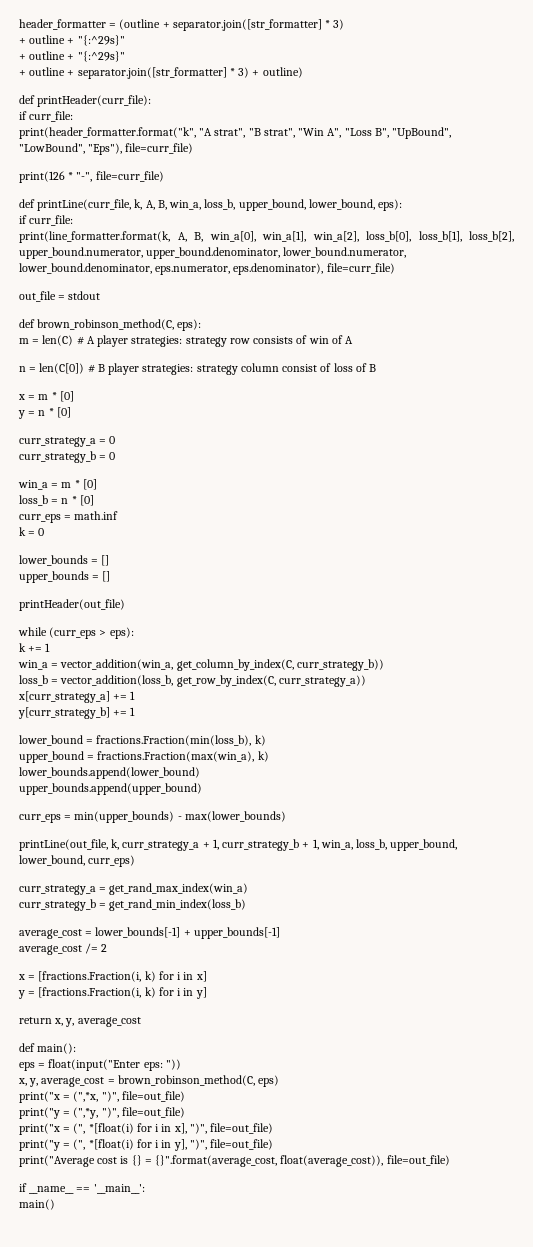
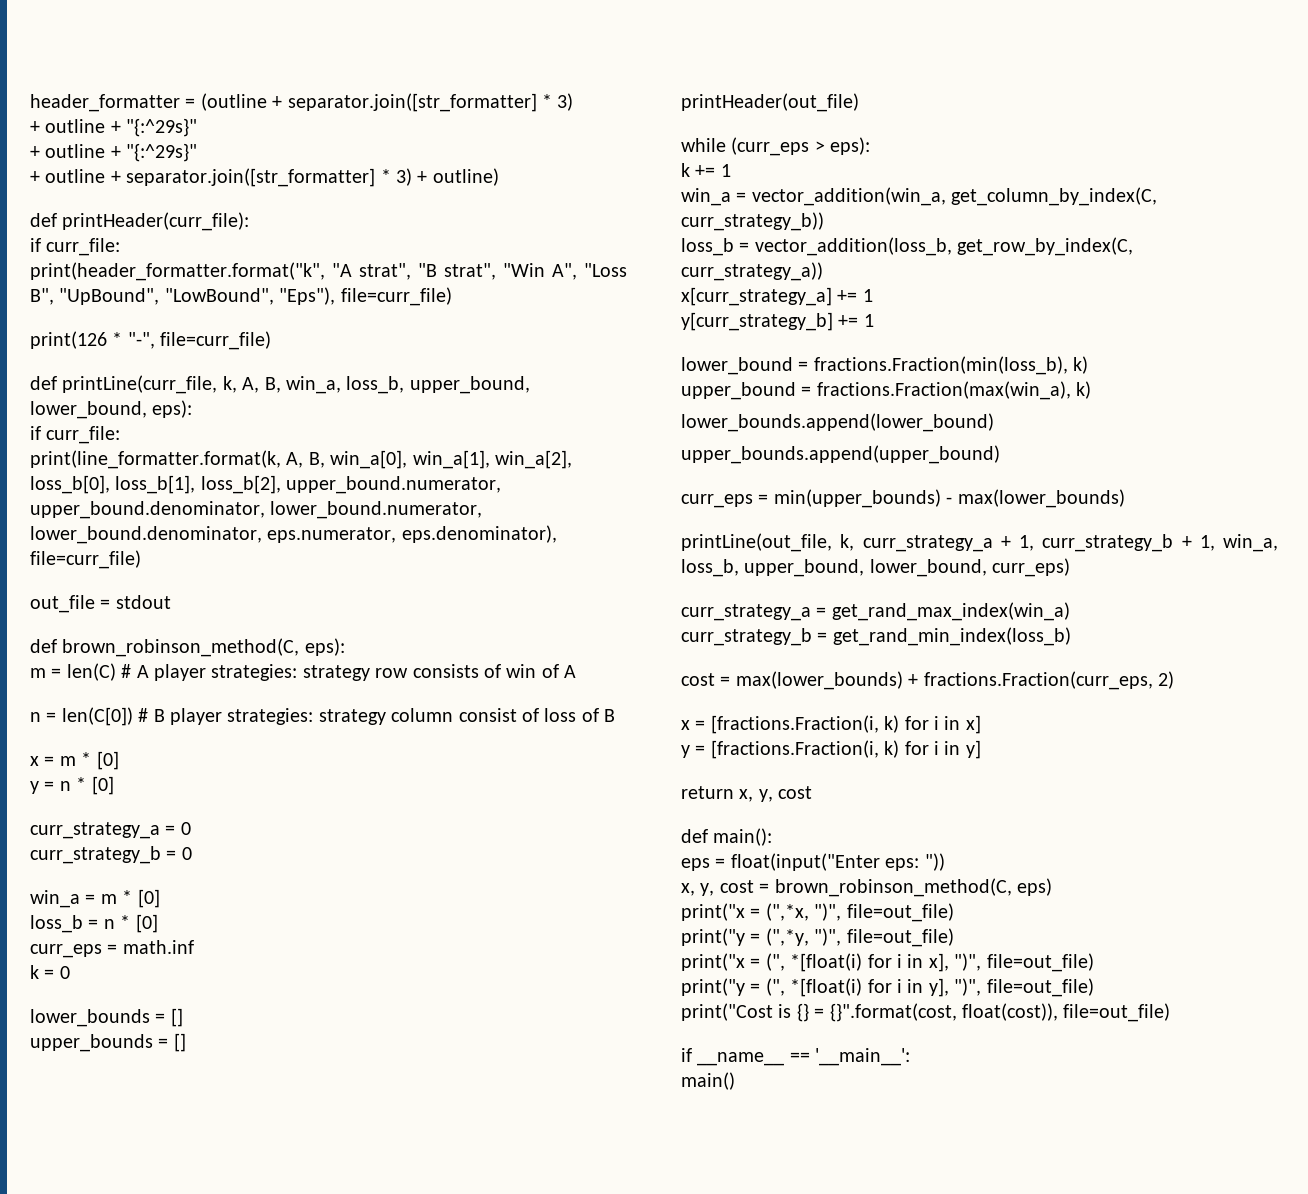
[19,927,280,939] [19,943,108,955] average_cost = lower_bounds[-1] + upper_bounds[-1] // average_cost /= 2 -> [681,671,1174,690] cost = max(lower_bounds) + fractions.Fraction(curr_eps, 2)
[77,1017,141,1027] average_cost -> [778,786,813,799] cost
[41,1077,105,1087] average_cost -> [719,880,754,893] cost
[19,1155,118,1167] print("Average cost -> [681,1003,773,1021] print("Cost
[155,1155,384,1167] {}".format(average_cost, float(average_cost)), -> [829,1003,1058,1022] {}".format(cost, float(cost)),

